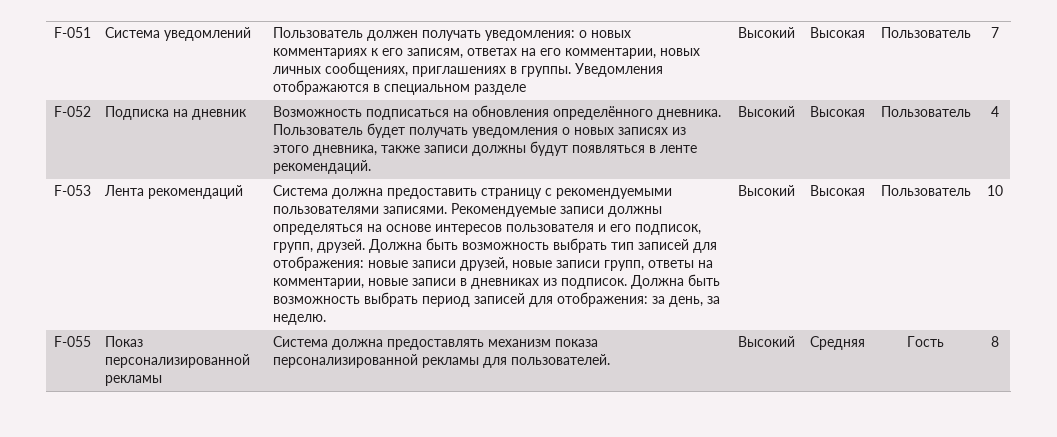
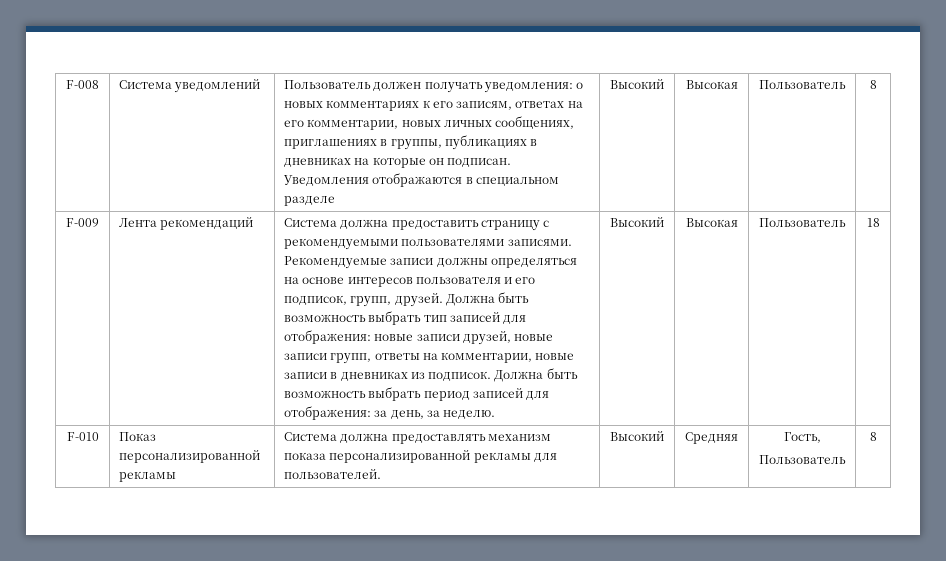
[54,27,91,38] F-051 -> [66,80,99,89] F-008
[521,66,572,77] группы. -> [390,135,538,150] [284,157,512,168] группы, публикациях в дневниках на которые он подписан.
[990,27,999,38] [54,106,91,117] [105,106,248,120] [273,105,722,120] [273,123,687,138] [273,141,698,156] [273,160,372,174] [737,106,795,117] [809,106,865,117] [880,106,971,117] [990,106,999,117] [54,185,91,196] 7 // F-052 | Подписка на дневник | Возможность подписаться на обновления определённого дневника. Пользователь будет получать уведомления о новых записях из этого дневника, также записи должны будут появляться в ленте рекомендаций. | Высокий | Высокая | Пользователь | 4 // F-053 -> [869,80,877,89] [66,218,99,227] 8 // F-009
[986,185,1003,196] [54,336,91,347] 10 // F-055 -> [866,218,880,227] [66,432,99,441] 18 // F-010
[906,336,944,347] Гость -> [783,432,821,443] [759,455,846,464] Гость, // Пользователь

